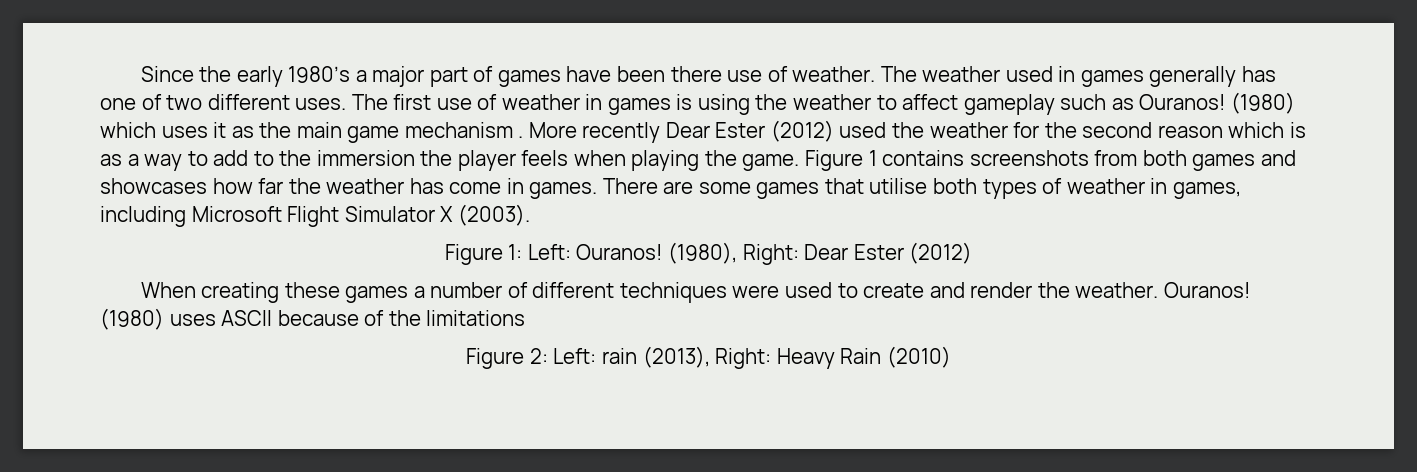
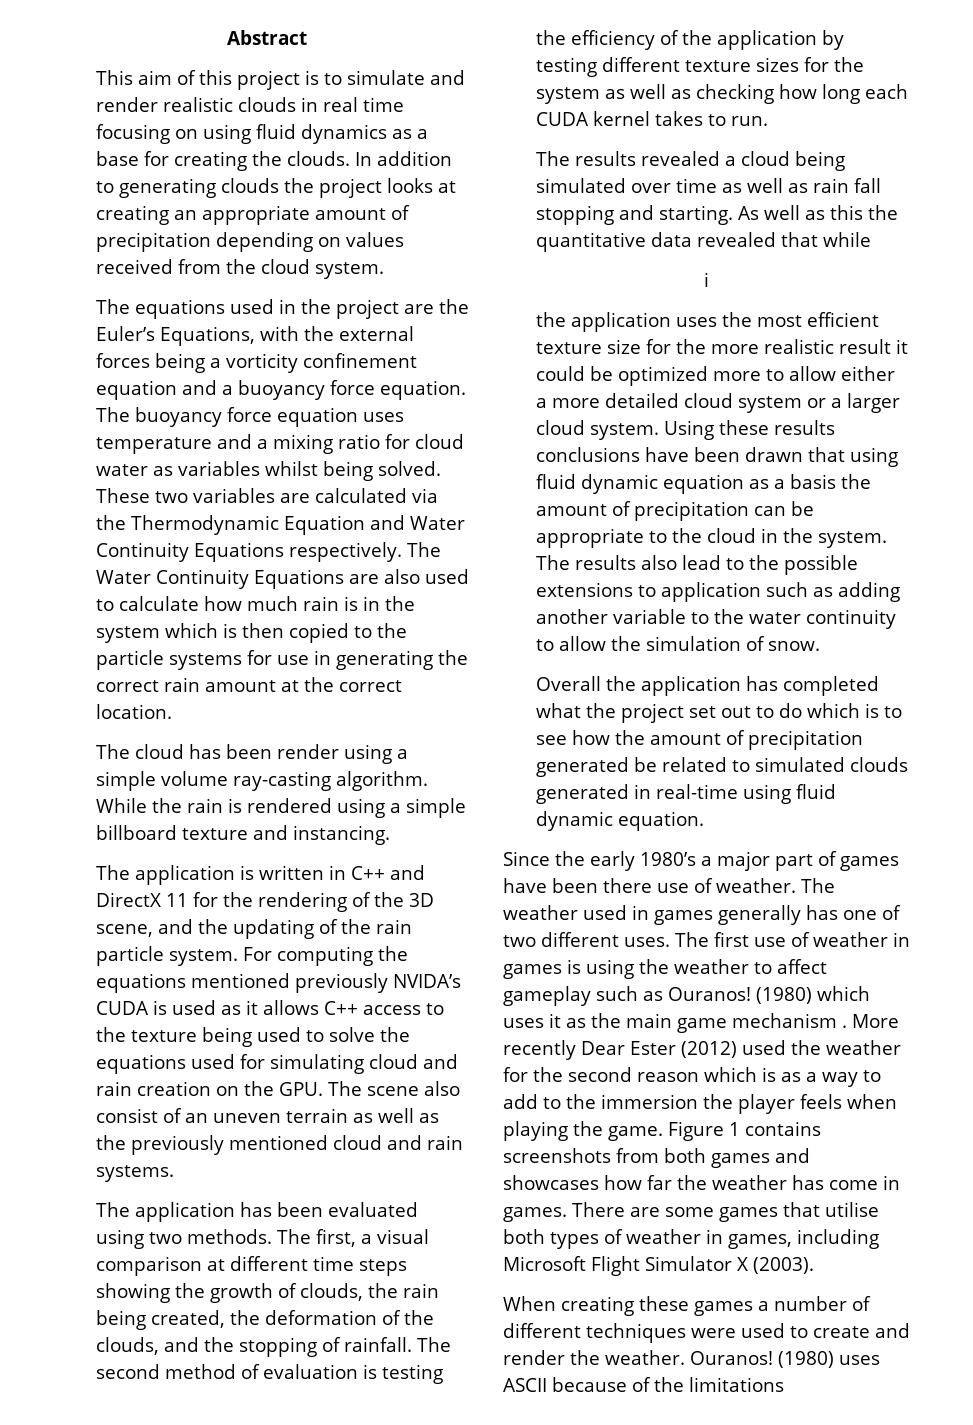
(140, 74) none -> [226,30,307,45] [96,70,466,90] [96,97,405,112] [96,124,429,144] [96,151,453,171] [96,178,457,198] [96,205,411,225] [96,232,405,252] [96,259,385,279] [96,299,470,319] [96,326,415,346] [96,353,418,373] [96,380,467,400] [96,407,405,427] [96,434,465,454] [96,461,442,481] [96,488,439,503] [96,515,466,535] [96,542,442,562] [96,569,470,589] [96,596,416,611] [96,623,408,643] [96,650,469,670] [96,677,403,692] [96,704,173,719] [96,744,409,764] [96,771,429,791] [96,798,467,818] [96,825,391,845] [96,865,426,885] [96,892,435,912] [96,919,413,939] [96,946,409,966] [96,973,462,993] [96,1000,445,1015] [96,1027,411,1047] [96,1054,459,1074] [96,1081,461,1096] [96,1108,440,1123] [96,1135,464,1155] [96,1165,175,1182] [96,1202,419,1222] [96,1229,430,1249] [96,1256,408,1276] [96,1283,440,1303] [96,1310,435,1330] [96,1337,452,1357] [96,1364,444,1384] [536,30,845,50] [536,57,865,77] [536,84,909,104] [536,111,769,126] [536,151,846,171] [536,178,882,193] [536,205,899,225] [536,232,872,252] [704,272,709,287] [536,312,880,332] [536,339,909,354] [536,366,896,386] [536,393,901,413] [536,420,836,440] [536,447,899,467] [536,474,872,494] [536,501,815,521] [536,528,888,548] [536,555,859,575] [536,582,901,602] [536,609,897,629] [536,636,821,651] [536,676,880,696] [536,703,903,723] [536,730,864,750] [536,757,909,777] [536,784,837,804] [536,811,705,831] Abstract // This aim of this project is to simulate and render realistic clouds in real time focusing on using fluid dynamics as a base for creating the clouds. In addition to generating clouds the project looks at creating an appropriate amount of precipitation depending on values received from the cloud system. // The equations used in the project are the Euler’s Equations, with the external forces being a vorticity confinement equation and a buoyancy force equation. The buoyancy force equation uses temperature and a mixing ratio for cloud water as variables whilst being solved. These two variables are calculated via the Thermodynamic Equation and Water Continuity Equations respectively. The Water Continuity Equations are also used to calculate how much rain is in the system which is then copied to the particle systems for use in generating the correct rain amount at the correct location. // The cloud has been render using a simple volume ray-casting algorithm. While the rain is rendered using a simple billboard texture and instancing. // The application is written in C++ and DirectX 11 for the rendering of the 3D scene, and the updating of the rain particle system. For computing the equations mentioned previously NVIDA’s CUDA is used as it allows C++ access to the texture being used to solve the equations used for simulating cloud and rain creation on the GPU. The scene also consist of an uneven terrain as well as the previously mentioned cloud and rain systems. // The application has been evaluated using two methods. The first, a visual comparison at different time steps showing the growth of clouds, the rain being created, the deformation of the clouds, and the stopping of rainfall. The second method of evaluation is testing the efficiency of the application by testing different texture sizes for the system as well as checking how long each CUDA kernel takes to run. // The results revealed a cloud being simulated over time as well as rain fall stopping and starting. As well as this the quantitative data revealed that while // i // the application uses the most efficient texture size for the more realistic result it could be optimized more to allow either a more detailed cloud system or a larger cloud system. Using these results conclusions have been drawn that using fluid dynamic equation as a basis the amount of precipitation can be appropriate to the cloud in the system. The results also lead to the possible extensions to application such as adding another variable to the water continuity to allow the simulation of snow. // Overall the application has completed what the project set out to do which is to see how the amount of precipitation generated be related to simulated clouds generated in real-time using fluid dynamic equation. //
[444,242,973,265] // Figure 1: Left: Ouranos! (1980), Right: Dear Ester (2012) -> (814, 1265) none
[466,346,951,369] // Figure 2: Left: rain (2013), Right: Heavy Rain (2010) -> (784, 1384) none

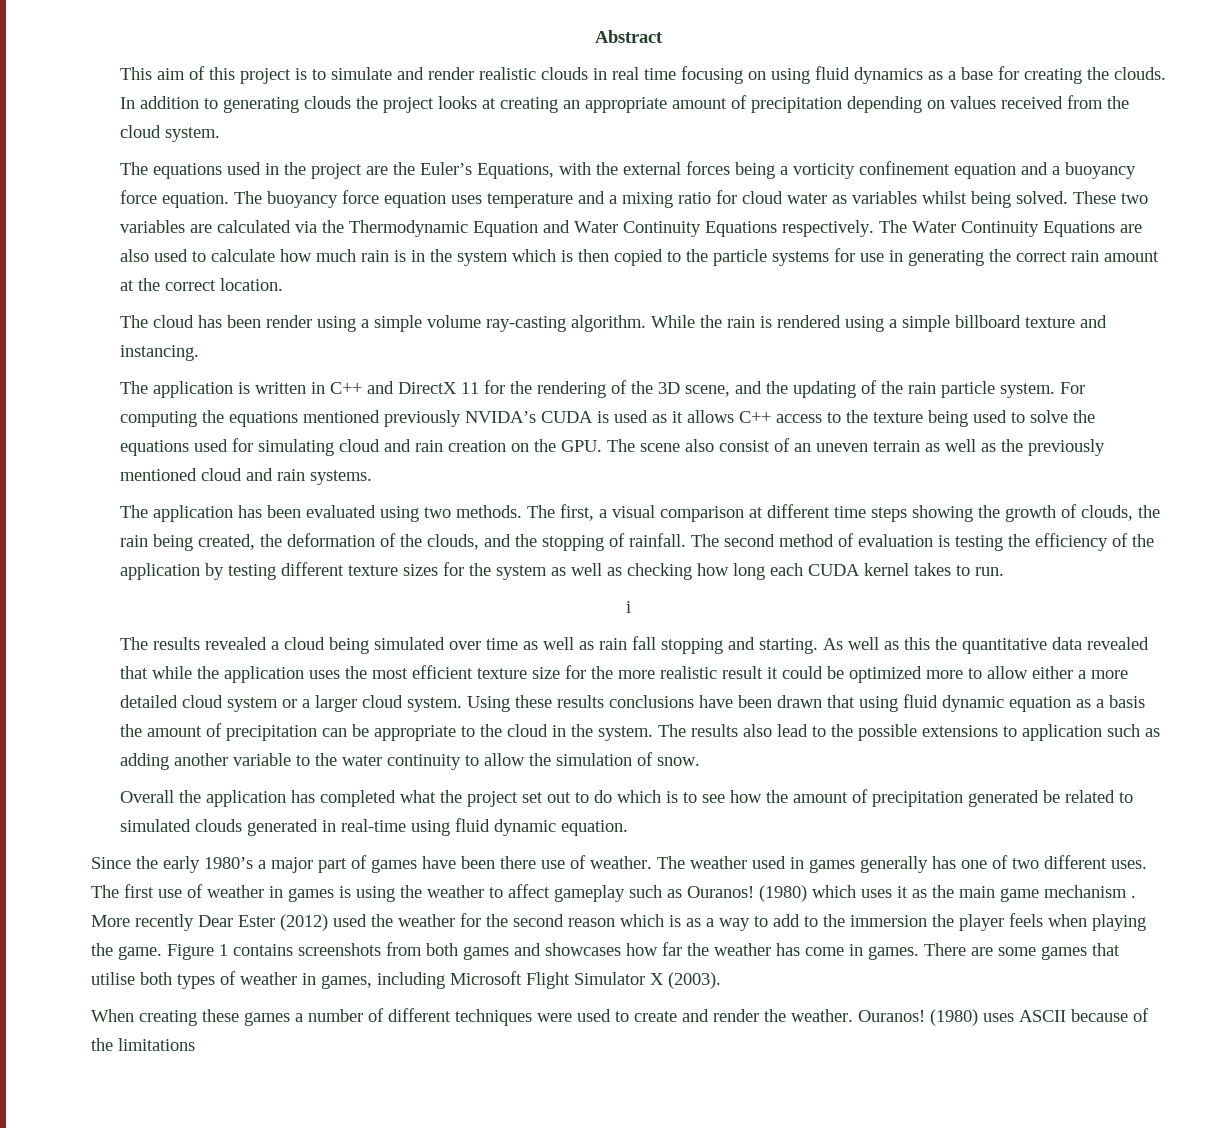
(769, 121) none -> [626,601,631,613] // i
[704,272,709,287] // i // -> (192, 672) none

